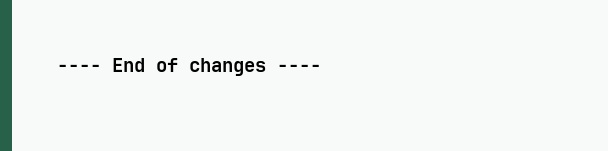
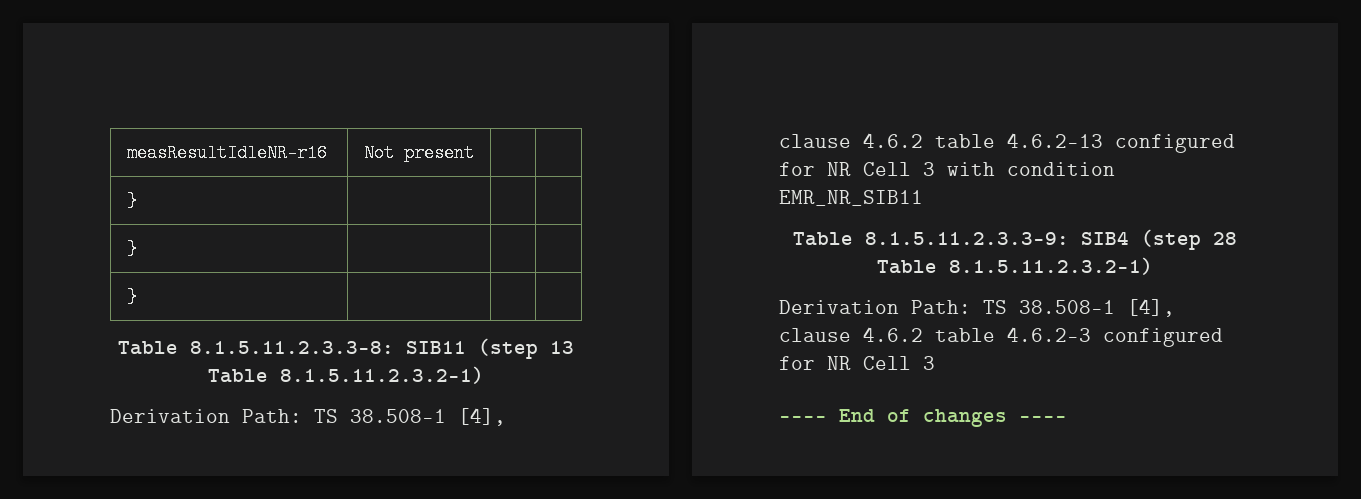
(57, 68) none -> [126,144,327,162] [363,144,474,162] [126,192,137,210] [126,240,137,258] [126,288,137,306] [118,338,574,359] [208,366,484,384] [110,408,506,426] [779,133,1235,153] [779,162,1115,176] [779,190,923,206] [793,229,1237,250] [877,257,1153,275] [779,299,1175,317] [779,327,1223,347] [779,356,935,370] measResultIdleNR-r16 | Not present | | // } | | | // } | | | // } | | | // Table 8.1.5.11.2.3.3-8: SIB11 (step 13 Table 8.1.5.11.2.3.2-1) // Derivation Path: TS 38.508-1 [4], clause 4.6.2 table 4.6.2-13 configured for NR Cell 3 with condition EMR_NR_SIB11 // Table 8.1.5.11.2.3.3-9: SIB4 (step 28 Table 8.1.5.11.2.3.2-1) // Derivation Path: TS 38.508-1 [4], clause 4.6.2 table 4.6.2-3 configured for NR Cell 3 //

